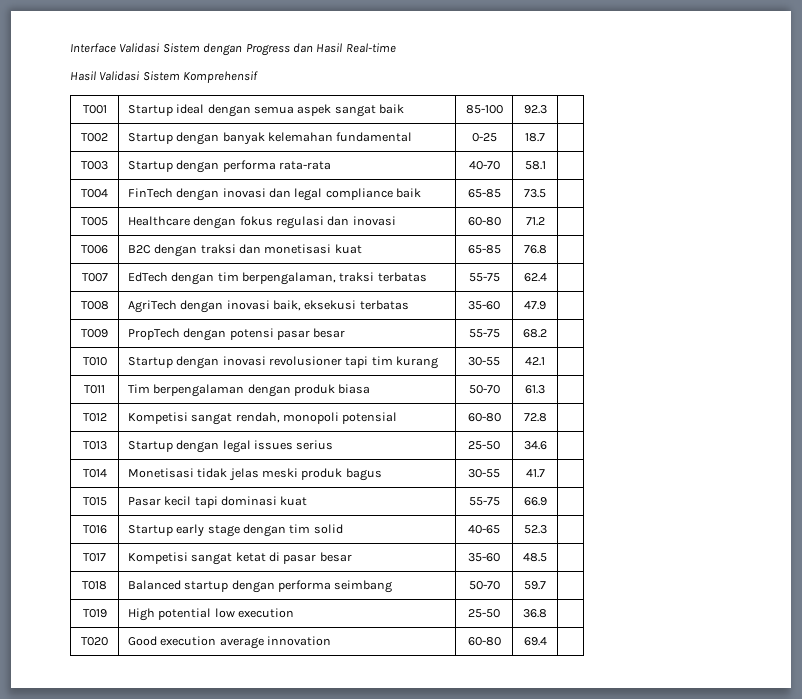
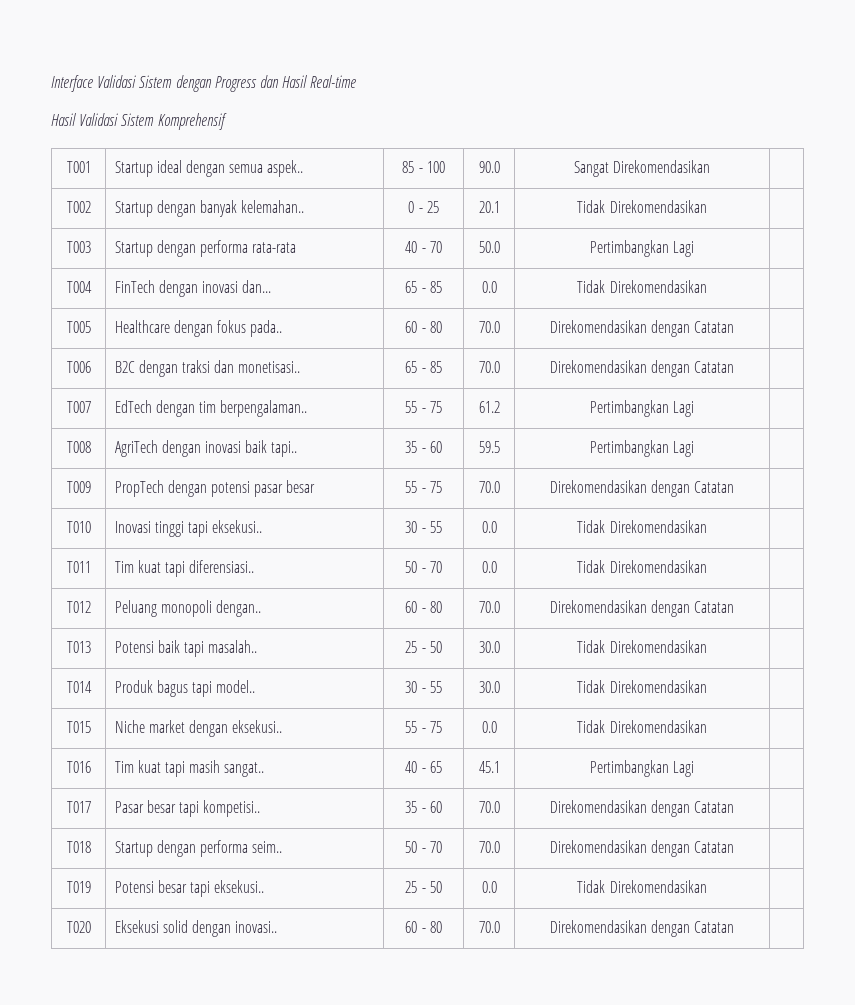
[297,104,405,117] [465,105,503,114] [523,105,547,114] [81,133,108,142] [127,132,413,145] [471,133,497,142] [525,133,545,142] aspek sangat baik | 85-100 | 92.3 | // T002 | Startup dengan banyak kelemahan fundamental | 0-25 | 18.7 -> [267,160,304,177] [402,161,445,173] [478,161,500,173] [573,160,711,177] [66,201,91,213] [114,200,305,217] [408,201,439,213] [478,201,500,213] [577,200,707,213] aspek.. | 85 - 100 | 90.0 | Sangat Direkomendasikan | // T002 | Startup dengan banyak kelemahan.. | 0 - 25 | 20.1 | Tidak Direkomendasikan
[468,161,500,170] [524,161,546,170] [81,189,108,198] [127,188,422,201] [467,189,501,198] [524,189,546,198] [81,217,108,226] [127,216,396,229] [467,217,501,226] [525,217,545,226] 40-70 | 58.1 | // T004 | FinTech dengan inovasi dan legal compliance baik | 65-85 | 73.5 | // T005 | Healthcare dengan fokus regulasi dan inovasi | 60-80 | 71.2 -> [405,241,442,253] [478,241,500,253] [589,240,695,257] [66,281,92,293] [114,280,272,297] [405,281,442,293] [481,281,497,293] [577,280,707,293] [66,321,91,333] [114,320,283,337] [405,321,442,333] [478,321,500,333] [549,320,735,337] 40 - 70 | 50.0 | Pertimbangkan Lagi | // T004 | FinTech dengan inovasi dan... | 65 - 85 | 0.0 | Tidak Direkomendasikan | // T005 | Healthcare dengan fokus pada.. | 60 - 80 | 70.0 | Direkomendasikan dengan Catatan
[264,244,362,254] [467,245,501,254] [523,245,547,254] [81,273,108,282] [127,272,427,285] [468,273,500,282] [523,273,547,282] [80,301,109,310] [127,300,409,313] [468,301,500,310] [524,301,546,310] monetisasi kuat | 65-85 | 76.8 | // T007 | EdTech dengan tim berpengalaman, traksi terbatas | 55-75 | 62.4 | // T008 | AgriTech dengan inovasi baik, eksekusi terbatas | 35-60 | 47.9 -> [238,361,301,373] [405,361,442,373] [478,361,500,373] [549,360,735,377] [66,401,91,413] [114,400,308,417] [405,401,442,413] [478,401,500,413] [589,400,695,417] [66,441,91,453] [114,440,298,457] [405,441,442,453] [478,441,500,453] [589,440,695,457] monetisasi.. | 65 - 85 | 70.0 | Direkomendasikan dengan Catatan | // T007 | EdTech dengan tim berpengalaman.. | 55 - 75 | 61.2 | Pertimbangkan Lagi | // T008 | AgriTech dengan inovasi baik tapi.. | 35 - 60 | 59.5 | Pertimbangkan Lagi
[468,329,500,338] [523,329,547,338] [82,357,107,366] [127,356,439,369] [468,357,500,366] [525,357,545,366] [84,385,105,394] [127,384,371,397] [468,385,500,394] [525,385,545,394] [82,413,107,422] [127,412,398,425] [467,413,501,422] [523,413,547,422] [82,441,107,450] [127,440,334,453] [468,441,500,450] [523,441,547,450] [82,469,107,478] [127,468,382,481] [468,469,500,478] [525,469,545,478] [82,497,107,506] [127,496,308,508] [468,497,500,506] [523,497,547,506] [82,525,107,534] [127,524,343,537] [468,525,500,534] [523,525,547,534] [83,553,106,562] [127,552,352,565] [468,553,500,562] [523,553,547,562] [82,581,107,590] [127,580,393,593] [468,581,500,590] [524,581,546,590] [82,609,107,618] [127,608,294,621] [468,609,500,618] [523,609,547,618] [81,637,108,646] [127,636,331,649] [467,637,501,646] [523,637,547,646] 55-75 | 68.2 | // T010 | Startup dengan inovasi revolusioner tapi tim kurang | 30-55 | 42.1 | // T011 | Tim berpengalaman dengan produk biasa | 50-70 | 61.3 | // T012 | Kompetisi sangat rendah, monopoli potensial | 60-80 | 72.8 | // T013 | Startup dengan legal issues serius | 25-50 | 34.6 | // T014 | Monetisasi tidak jelas meski produk bagus | 30-55 | 41.7 | // T015 | Pasar kecil tapi dominasi kuat | 55-75 | 66.9 | // T016 | Startup early stage dengan tim solid | 40-65 | 52.3 | // T017 | Kompetisi sangat ketat di pasar besar | 35-60 | 48.5 | // T018 | Balanced startup dengan performa seimbang | 50-70 | 59.7 | // T019 | High potential low execution | 25-50 | 36.8 | // T020 | Good execution average innovation | 60-80 | 69.4 -> [405,481,442,493] [478,481,500,493] [549,480,735,497] [66,521,91,533] [114,520,263,537] [405,521,442,533] [481,521,497,533] [577,520,707,533] [66,561,91,573] [114,560,255,577] [405,561,442,573] [481,561,497,573] [577,560,707,573] [66,601,91,613] [114,600,262,617] [405,601,442,613] [478,601,500,613] [549,600,735,617] [66,641,91,653] [114,640,258,657] [405,641,442,653] [478,641,500,653] [577,640,707,653] [66,681,92,693] [114,680,256,697] [405,681,442,693] [478,681,500,693] [577,680,707,693] [66,721,91,733] [114,720,283,737] [405,721,442,733] [481,721,497,733] [577,720,707,733] [66,761,91,773] [114,760,265,777] [405,761,442,773] [478,761,500,773] [589,760,695,777] [66,801,91,813] [114,800,261,817] [405,801,442,813] [478,801,500,813] [549,800,735,817] [66,841,91,853] [114,840,283,857] [405,841,442,853] [478,841,500,853] [549,840,735,857] [66,881,91,893] [114,880,265,897] [405,881,442,893] [481,881,497,893] [577,880,707,893] [66,921,91,933] [114,920,278,937] [405,921,442,933] [478,921,500,933] [549,920,735,937] 55 - 75 | 70.0 | Direkomendasikan dengan Catatan | // T010 | Inovasi tinggi tapi eksekusi.. | 30 - 55 | 0.0 | Tidak Direkomendasikan | // T011 | Tim kuat tapi diferensiasi.. | 50 - 70 | 0.0 | Tidak Direkomendasikan | // T012 | Peluang monopoli dengan.. | 60 - 80 | 70.0 | Direkomendasikan dengan Catatan | // T013 | Potensi baik tapi masalah.. | 25 - 50 | 30.0 | Tidak Direkomendasikan | // T014 | Produk bagus tapi model.. | 30 - 55 | 30.0 | Tidak Direkomendasikan | // T015 | Niche market dengan eksekusi.. | 55 - 75 | 0.0 | Tidak Direkomendasikan | // T016 | Tim kuat tapi masih sangat.. | 40 - 65 | 45.1 | Pertimbangkan Lagi | // T017 | Pasar besar tapi kompetisi.. | 35 - 60 | 70.0 | Direkomendasikan dengan Catatan | // T018 | Startup dengan performa seim.. | 50 - 70 | 70.0 | Direkomendasikan dengan Catatan | // T019 | Potensi besar tapi eksekusi.. | 25 - 50 | 0.0 | Tidak Direkomendasikan | // T020 | Eksekusi solid dengan inovasi.. | 60 - 80 | 70.0 | Direkomendasikan dengan Catatan

